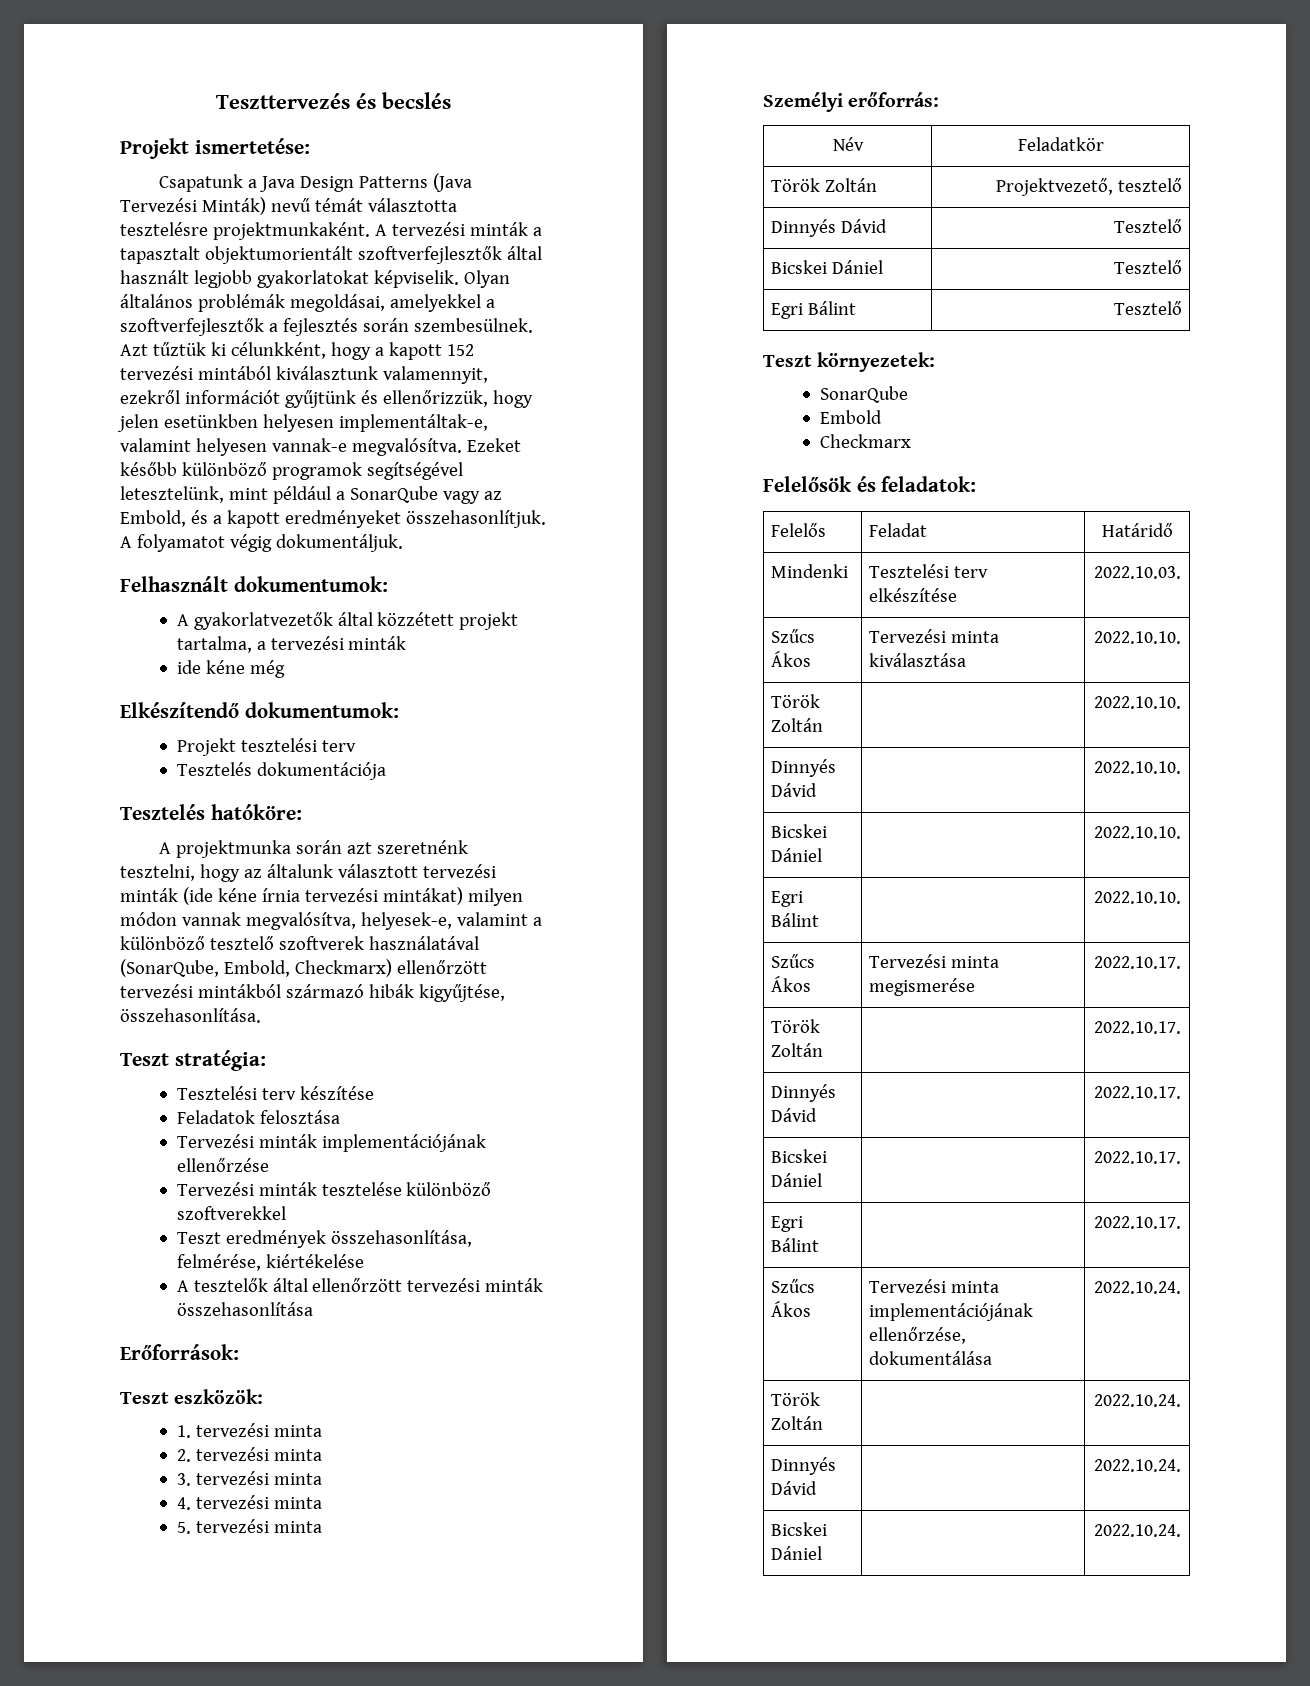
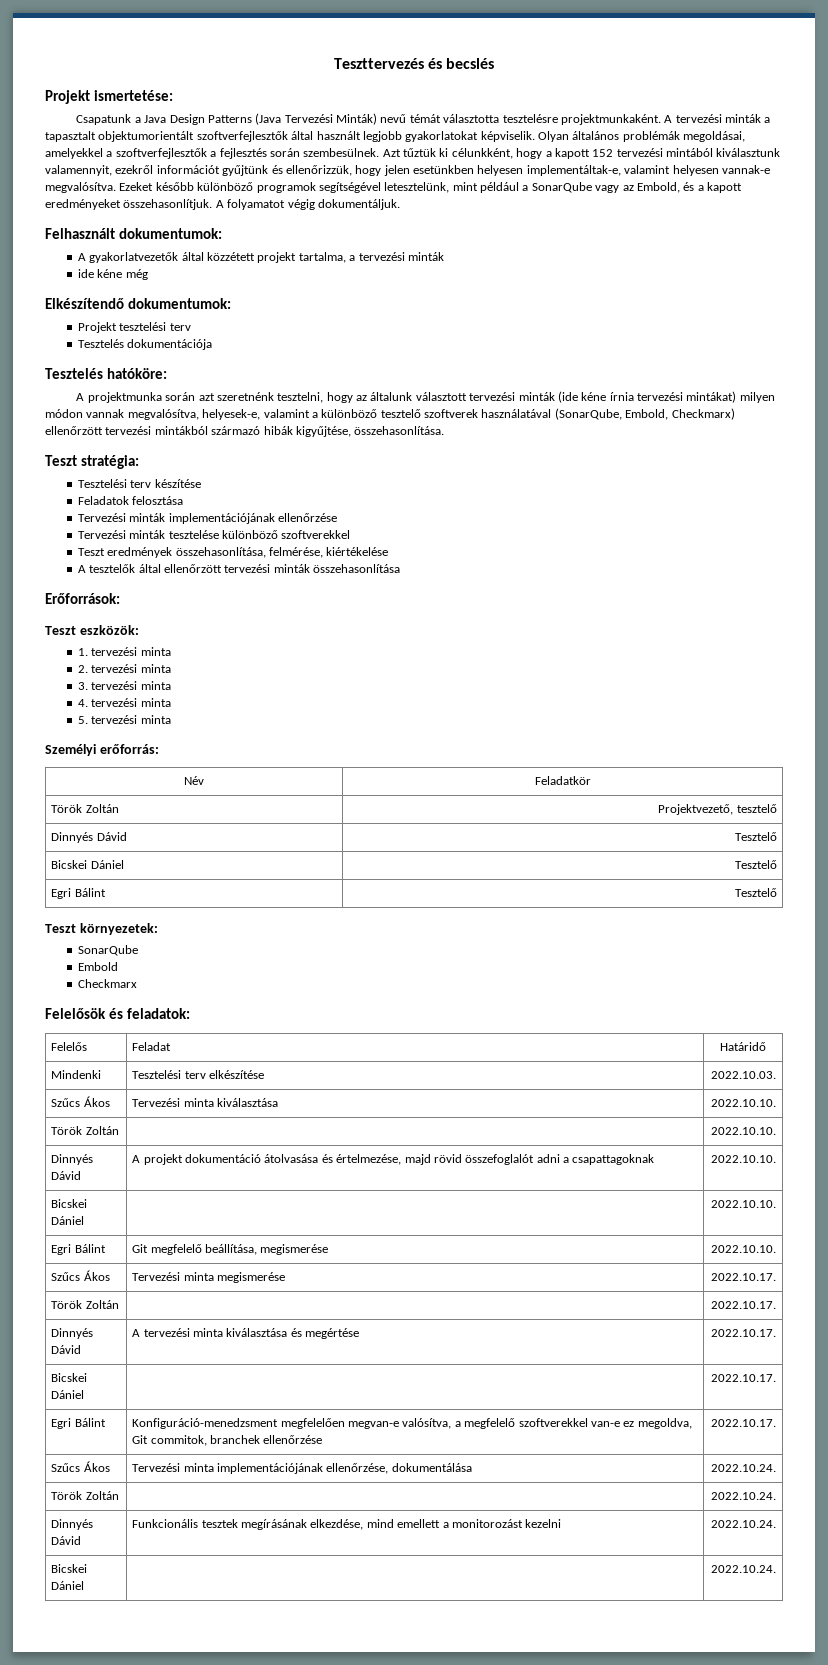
(818, 790) none -> [132,1154,655,1165] A projekt dokumentáció átolvasása és értelmezése, majd rövid összefoglalót adni a csapattagoknak
(820, 920) none -> [132,1244,329,1255] Git megfelelő beállítása, megismerése
(818, 1115) none -> [132,1328,360,1339] A tervezési minta kiválasztása és megértése
(820, 1245) none -> [132,1418,692,1429] [132,1435,323,1446] Konfiguráció-menedzsment megfelelően megvan-e valósítva, a megfelelő szoftverekkel van-e ez megoldva, Git commitok, branchek ellenőrzése
(818, 1488) none -> [132,1519,562,1530] Funkcionális tesztek megírásának elkezdése, mind emellett a monitorozást kezelni

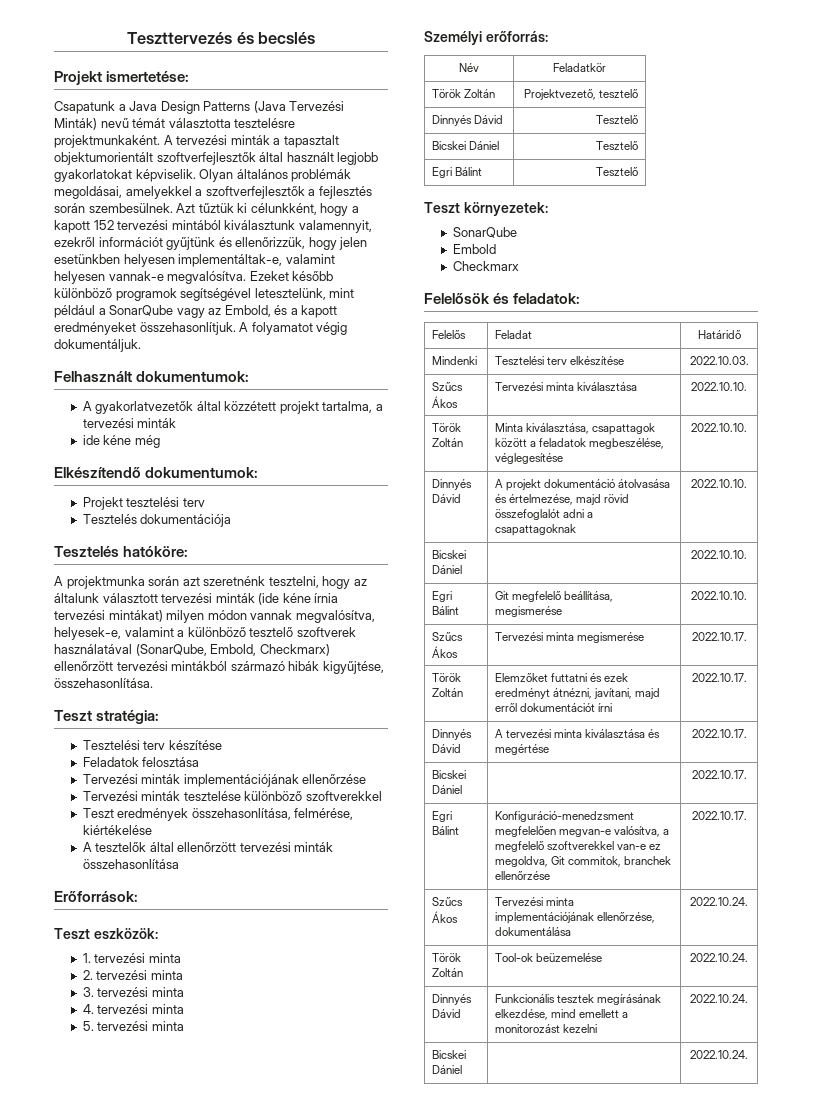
(119, 1130) none -> [495,423,656,435] [495,438,665,449] [495,453,564,464] Minta kiválasztása, csapattagok között a feladatok megbeszélése, véglegesítése
(119, 1304) none -> [495,673,629,682] [495,688,661,699] [495,703,613,712] Elemzőket futtatni és ezek eredményt átnézni, javítani, majd erről dokumentációt írni
(119, 1495) none -> [495,953,603,962] Tool-ok beüzemelése

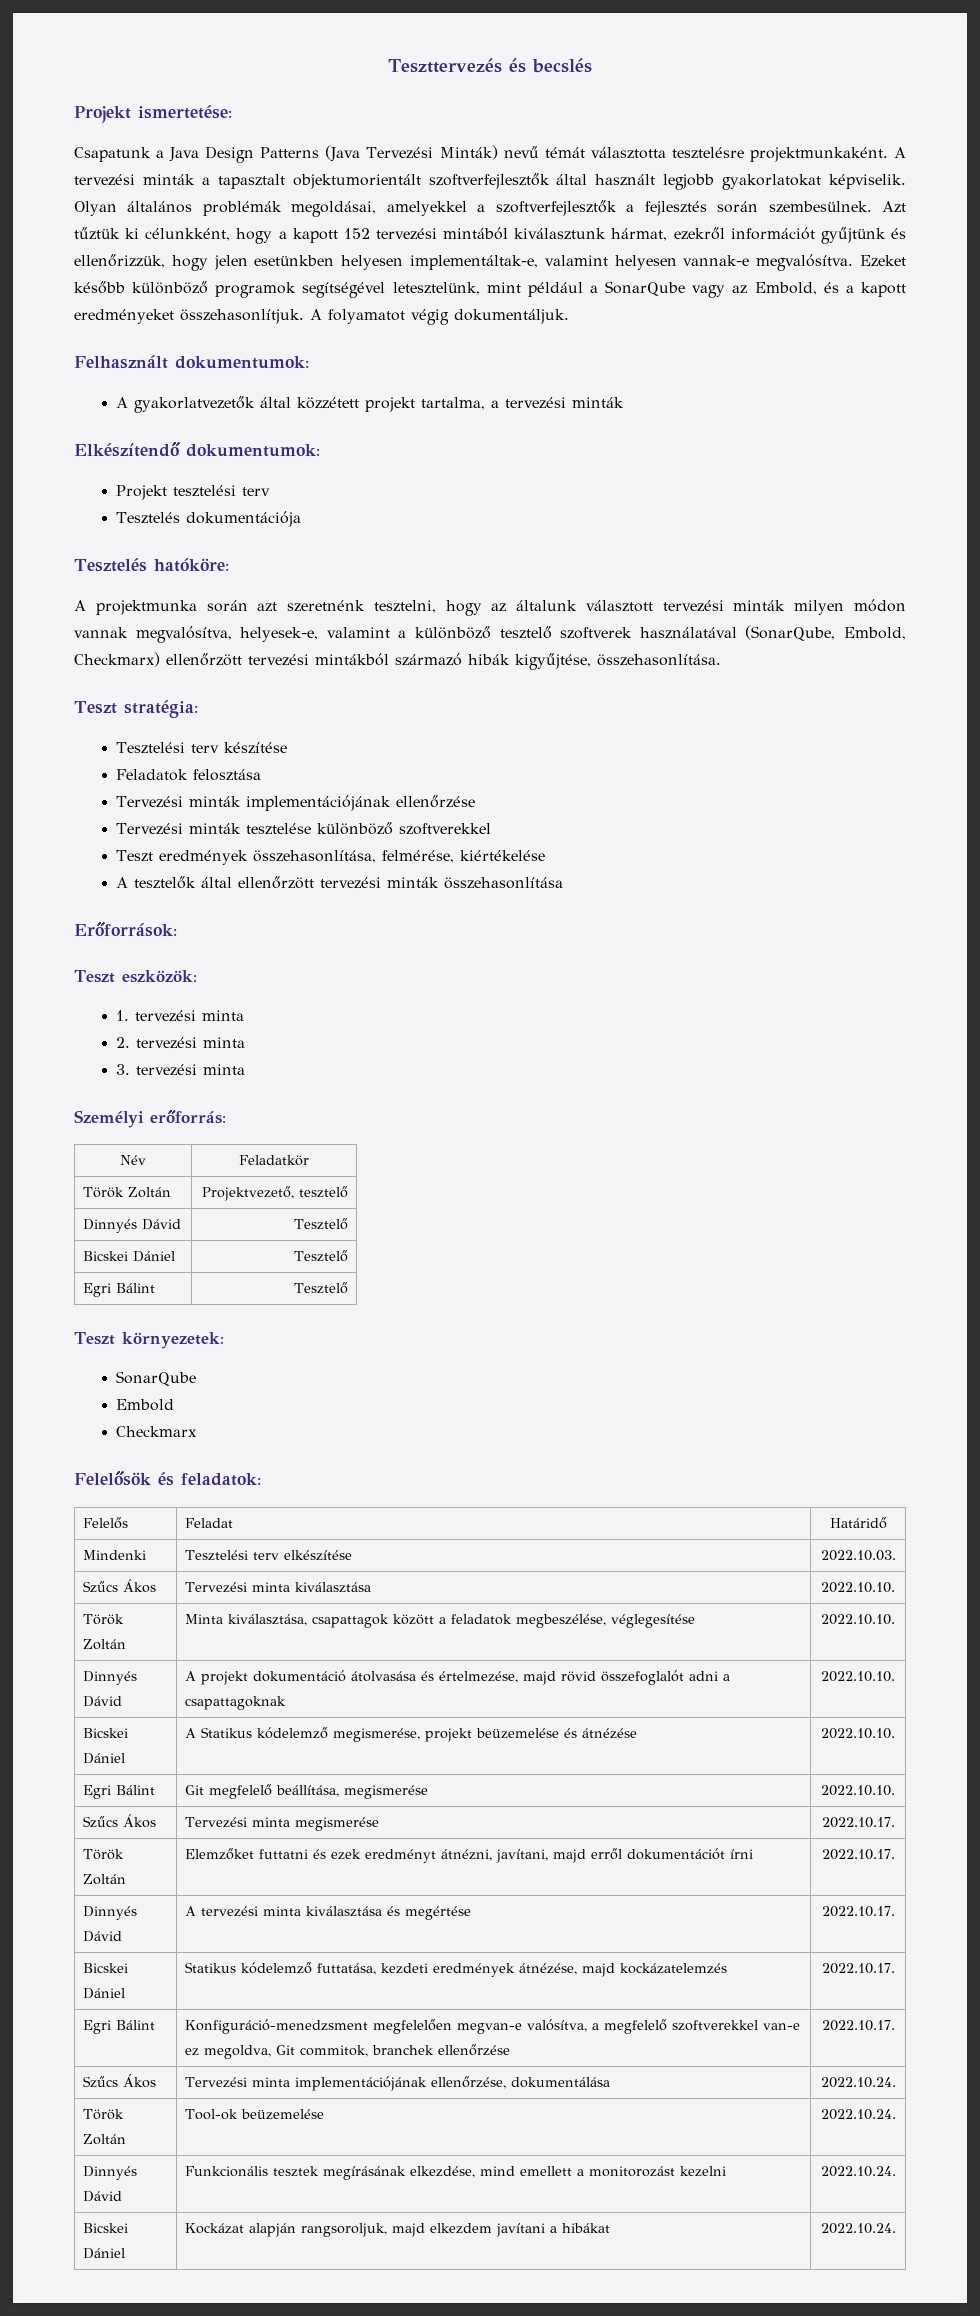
[298,220,372,233] valamennyit, -> [611,228,668,241] hármat,
[82,435,160,448] // ide kéne még -> (625, 402) none
[258,593,339,605] [54,610,163,622] (ide kéne írnia tervezési mintákat) -> (786, 605) none
[82,1004,184,1014] [82,1021,184,1031] // 4. tervezési minta // 5. tervezési minta -> (246, 1069) none
(463, 569) none -> [185,1727,638,1742] A Statikus kódelemző megismerése, projekt beüzemelése és átnézése
(463, 789) none -> [185,1962,728,1977] Statikus kódelemző futtatása, kezdeti eredmények átnézése, majd kockázatelemzés
(463, 1069) none -> [185,2223,611,2237] Kockázat alapján rangsoroljuk, majd elkezdem javítani a hibákat

